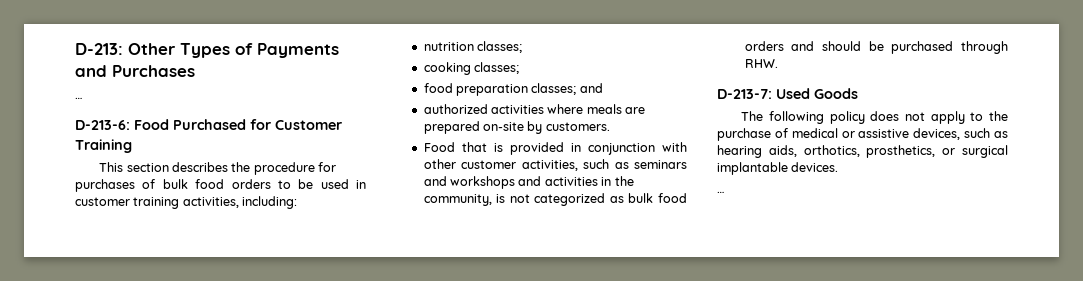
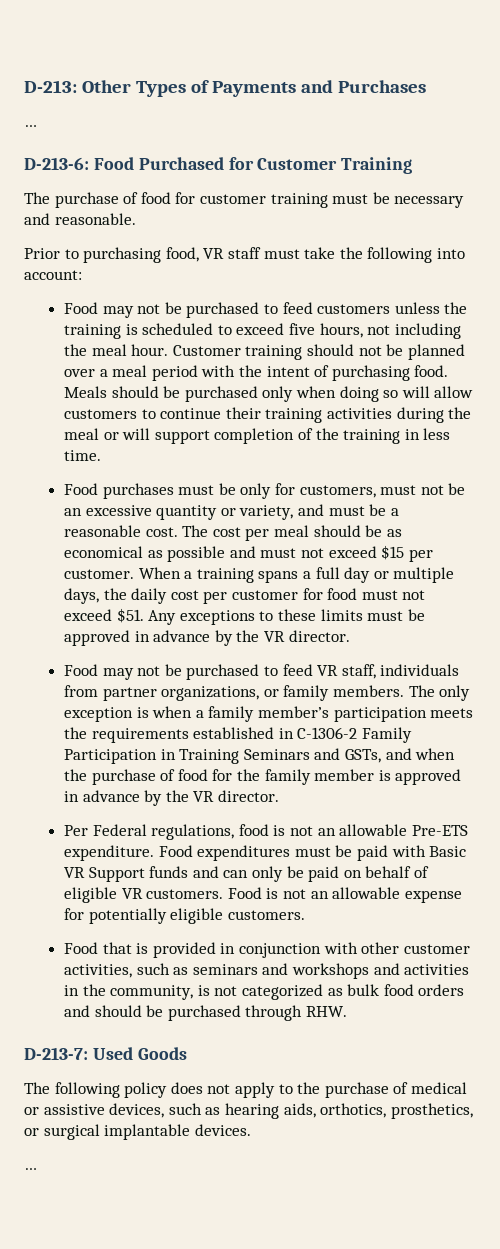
[99,162,337,175] [75,179,366,192] [75,196,298,209] [423,41,523,53] [423,62,520,75] [423,83,603,96] [423,104,646,114] [423,121,543,134] This section describes the procedure for purchases of bulk food orders to be used in customer training activities, including: // nutrition classes; // cooking classes; // food preparation classes; and // authorized activities where meals are prepared on-site by -> [24,192,465,208] [24,213,136,225] [24,247,465,263] [24,270,82,280] [63,302,468,318] [63,323,461,339] [63,344,465,360] [63,365,449,381] [63,386,474,402] [63,407,472,423] [63,428,451,444] [63,450,101,461] [63,483,466,499] [63,504,399,520] [63,525,402,541] [63,545,433,562] [63,567,455,583] [63,588,426,604] [63,608,425,625] [63,630,350,646] [63,664,460,680] [63,685,471,701] [63,706,474,722] [63,727,412,743] [63,748,456,764] [63,769,462,785] [63,790,279,806] [63,824,468,840] [63,845,467,861] [63,866,429,882] [63,887,462,903] [63,908,224,924] The purchase of food for customer training must be necessary and reasonable. // Prior to purchasing food, VR staff must take the following into account: // Food may not be purchased to feed customers unless the training is scheduled to exceed five hours, not including the meal hour. Customer training should not be planned over a meal period with the intent of purchasing food. Meals should be purchased only when doing so will allow customers to continue their training activities during the meal or will support completion of the training in less time. // Food purchases must be only for customers, must not be an excessive quantity or variety, and must be a reasonable cost. The cost per meal should be as economical as possible and must not exceed $15 per customer. When a training spans a full day or multiple days, the daily cost per customer for food must not exceed $51. Any exceptions to these limits must be approved in advance by the VR director. // Food may not be purchased to feed VR staff, individuals from partner organizations, or family members. The only exception is when a family member’s participation meets the requirements established in C-1306-2 Family Participation in Training Seminars and GSTs, and when the purchase of food for the family member is approved in advance by the VR director. // Per Federal regulations, food is not an allowable Pre-ETS expenditure. Food expenditures must be paid with Basic VR Support funds and can only be paid on behalf of eligible VR customers. Food is not an allowable expense for potentially eligible

